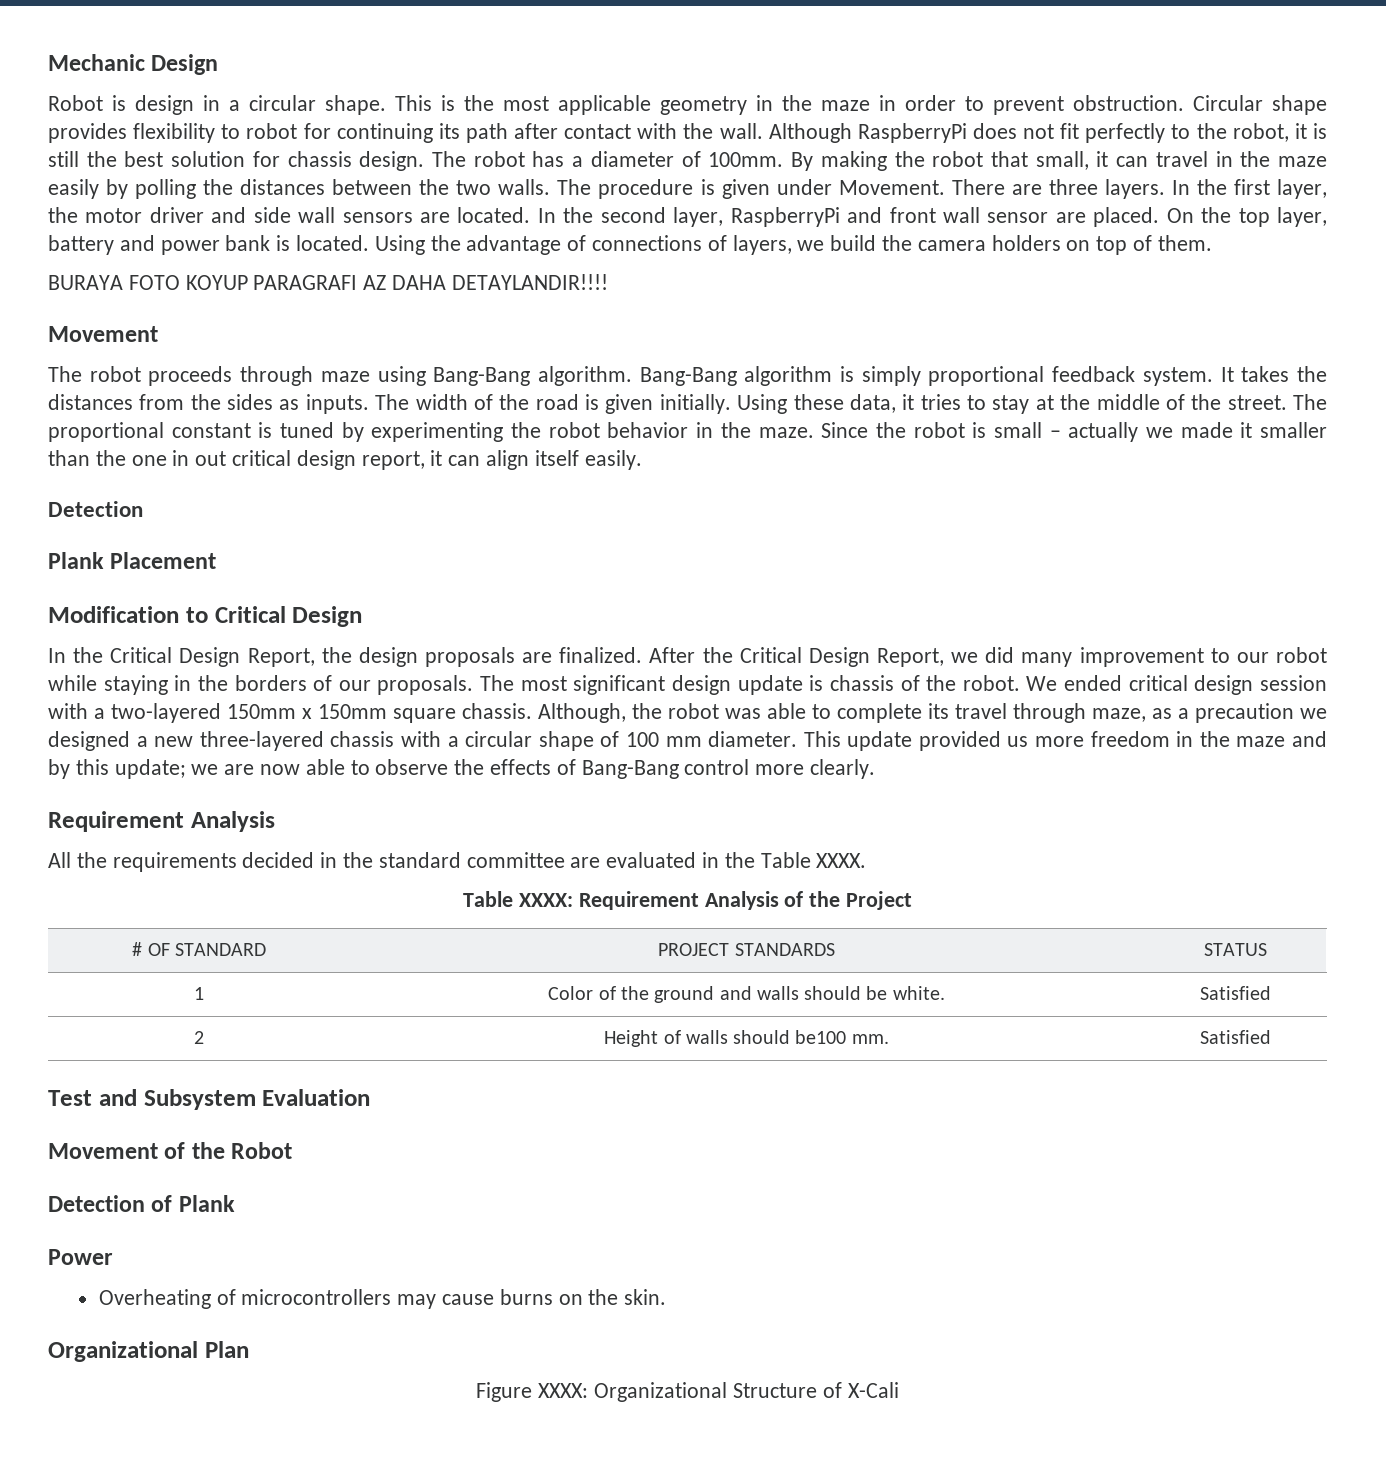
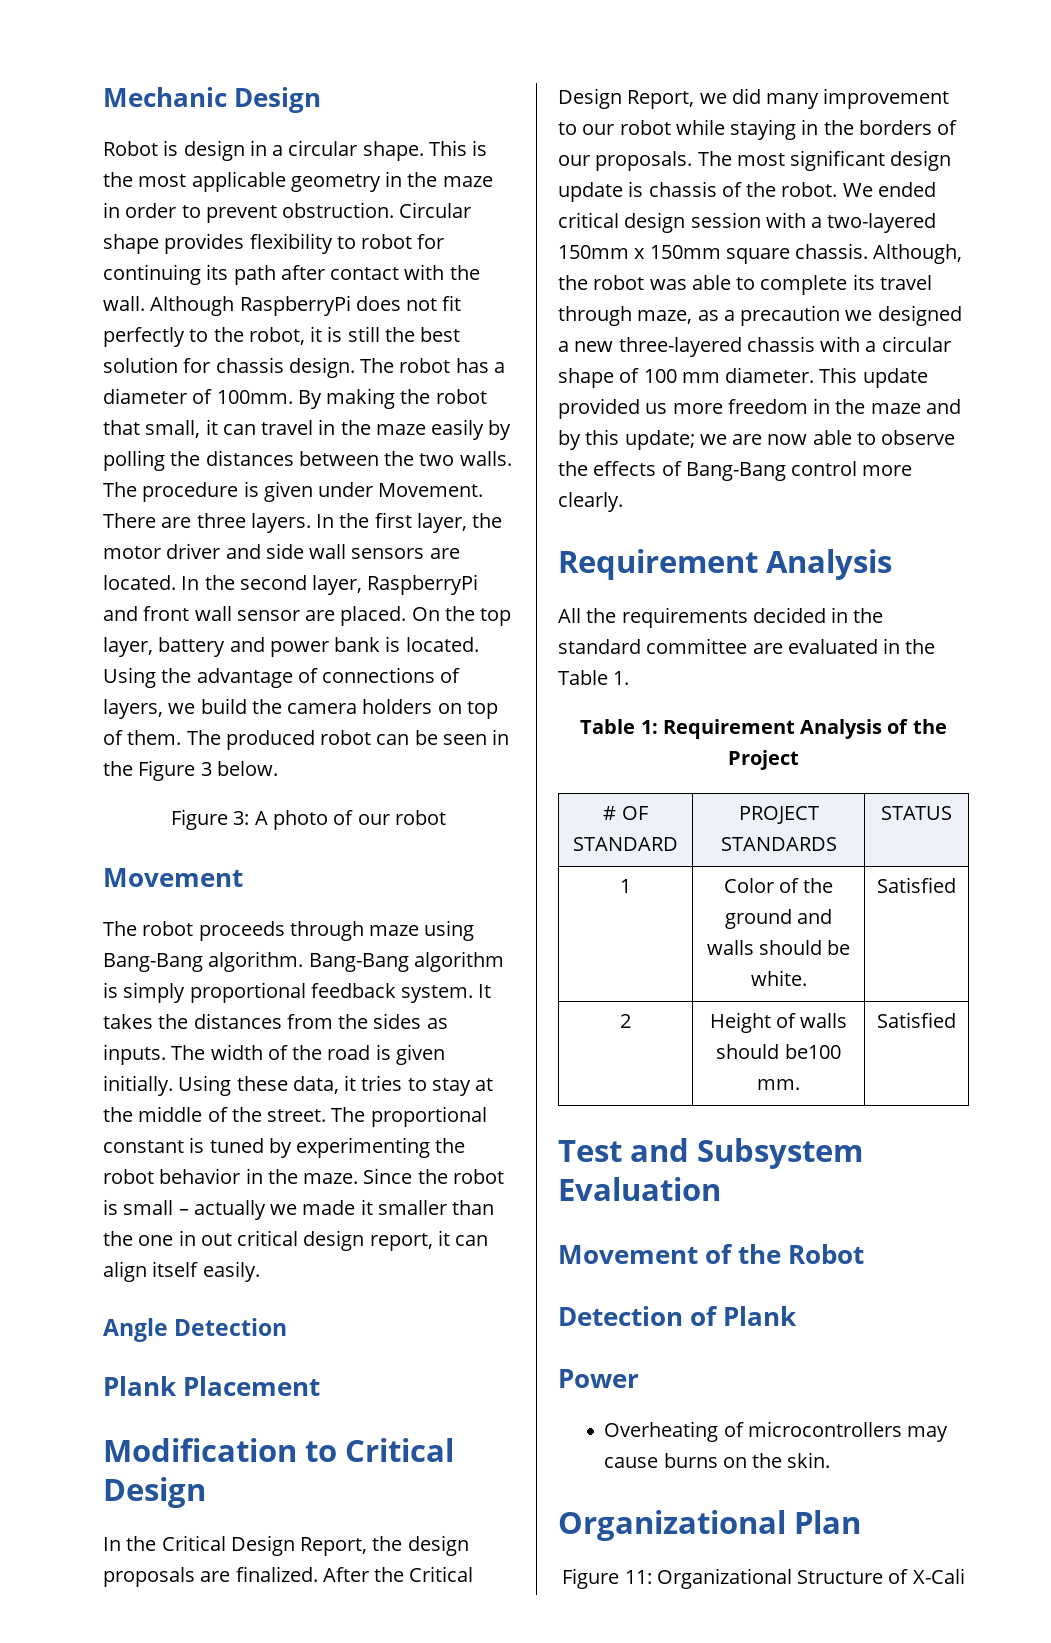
[48,274,608,290] // BURAYA FOTO KOYUP PARAGRAFI AZ DAHA DETAYLANDIR!!!! -> [186,729,510,750] [103,760,278,781] [171,809,446,830] The produced robot can be seen in the Figure 3 below. // Figure 3: A photo of our robot
(642, 460) none -> [103,1318,168,1342] Angle
[816,853,867,868] [463,891,573,907] XXXX. // Table XXXX: -> [613,671,630,685] [580,719,658,734] 1. // Table 1:
[538,1383,589,1398] XXXX: -> [624,1570,652,1584] 11:

